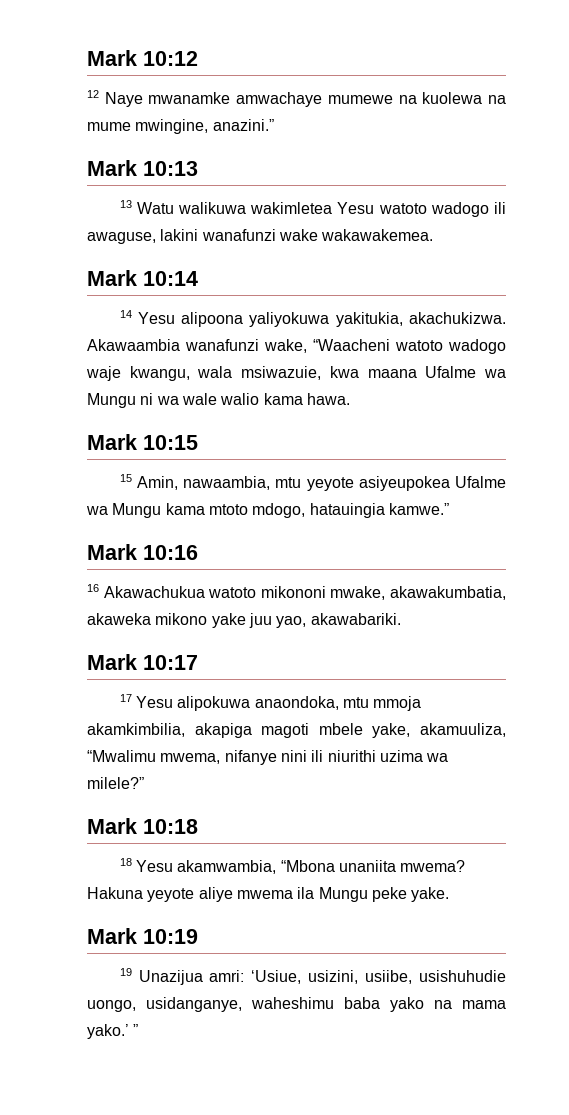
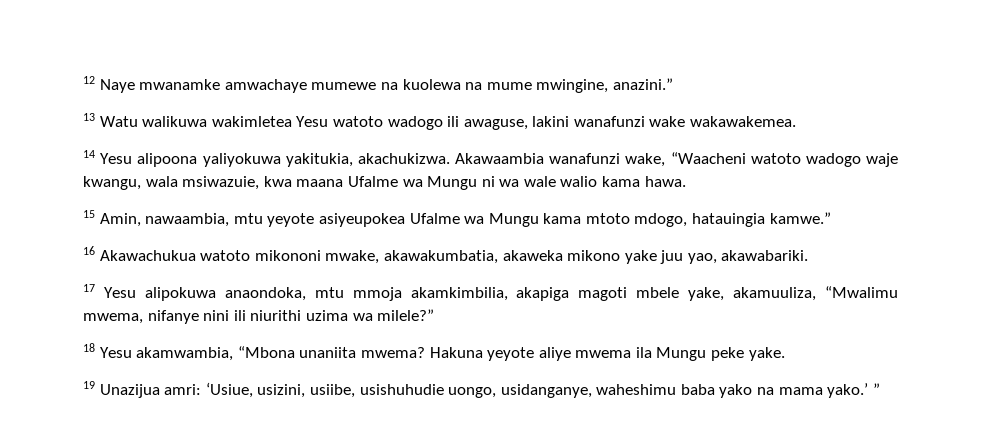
[87,50,198,66] Mark 10:12 // -> (83, 80) none
[87,160,198,176] // Mark 10:13 -> (673, 84) none
[87,270,198,286] // Mark 10:14 -> (797, 121) none
[87,434,198,450] // Mark 10:15 -> (686, 181) none
[87,544,198,560] // Mark 10:16 -> (831, 218) none
[87,654,198,670] // Mark 10:17 -> (809, 255) none
[87,818,198,834] // Mark 10:18 -> (435, 315) none
[87,928,198,944] // Mark 10:19 -> (785, 354) none

